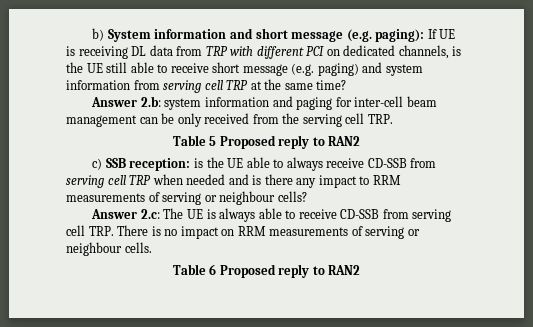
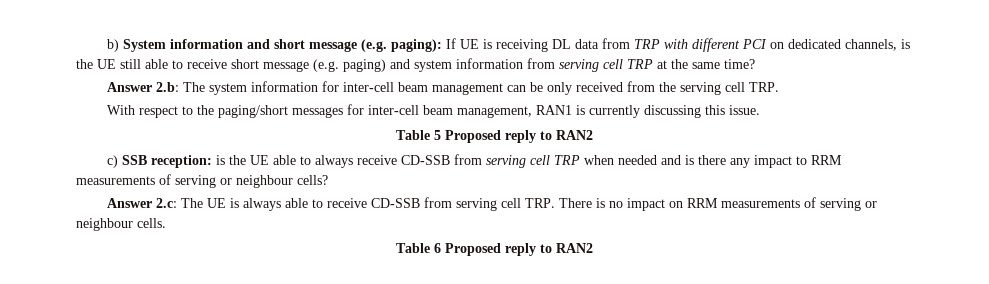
[164,96,333,110] system information and paging -> [182,81,318,95] The system information
(393, 119) none -> [106,104,760,118] // With respect to the paging/short messages for inter-cell beam management, RAN1 is currently discussing this issue.

